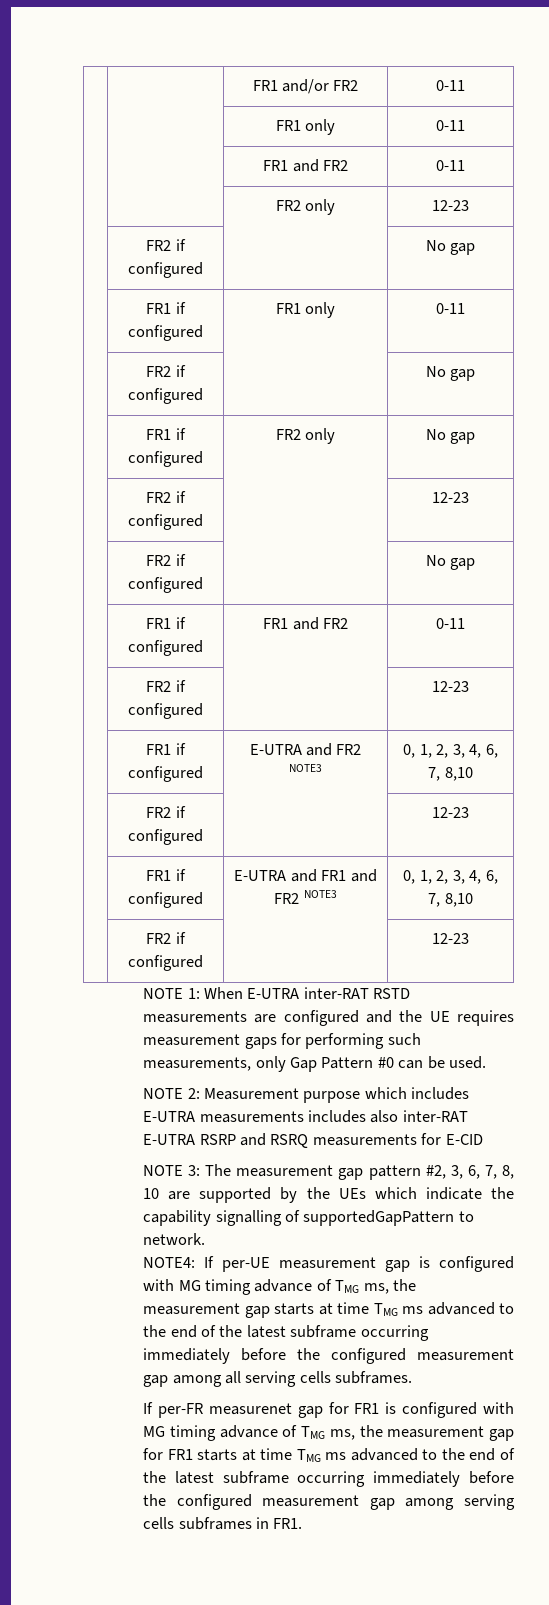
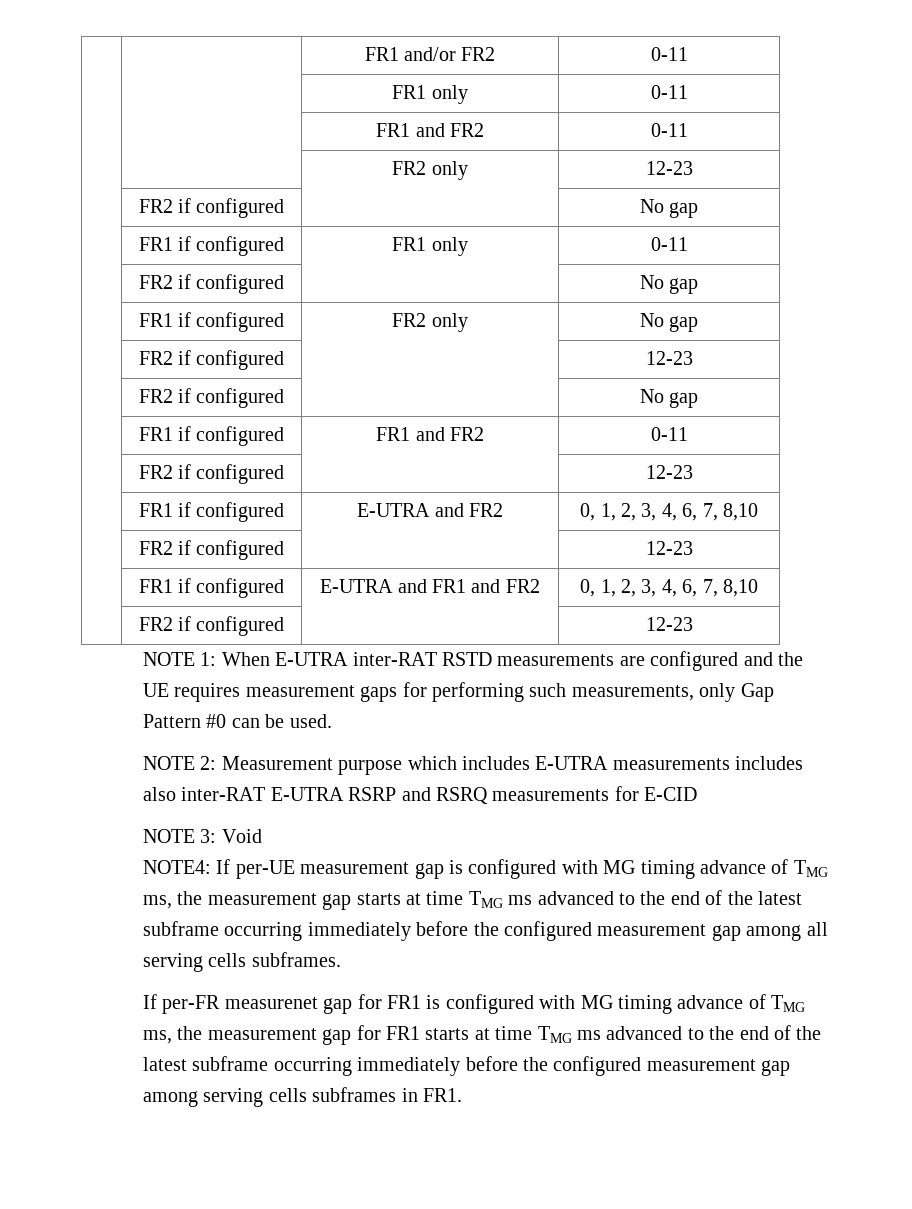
[289,764,322,772] NOTE3 -> (503, 510) none
[303,890,337,898] NOTE3 -> (540, 586) none
[205,1164,515,1180] [143,1187,514,1203] [143,1210,474,1226] [143,1233,206,1245] The measurement gap pattern #2, 3, 6, 7, 8, 10 are supported by the UEs which indicate the capability signalling of supportedGapPattern to network. -> [221,829,262,843] Void

